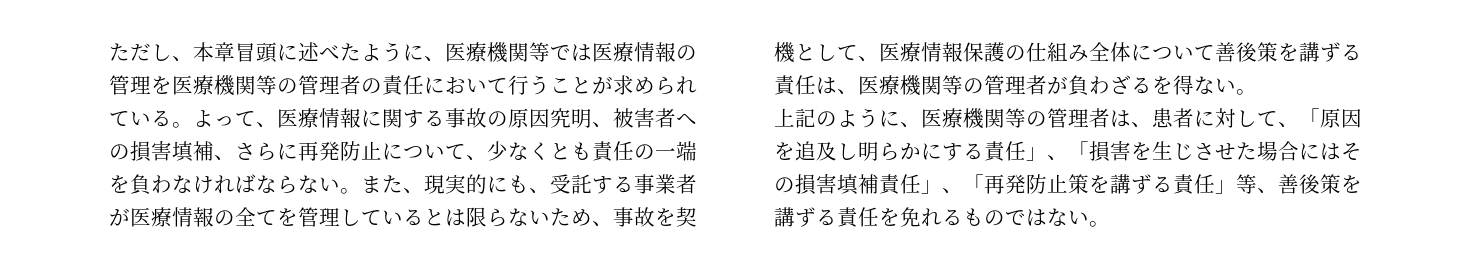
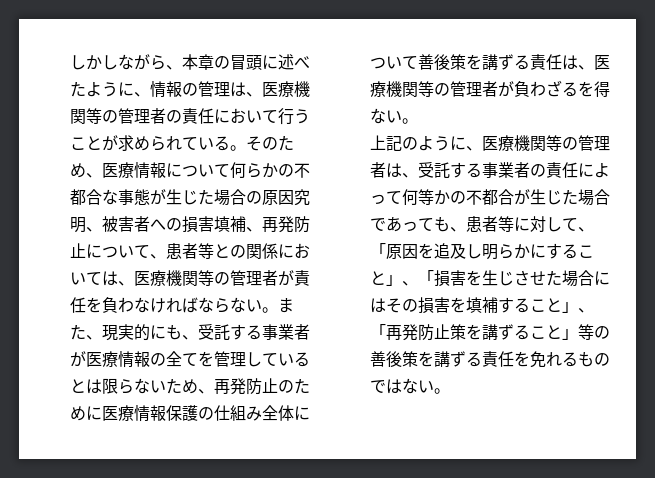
[109,42,236,62] ただし、本章 -> [70,54,231,70] しかしながら、本章の
[445,42,635,63] 医療機関等では医療 -> (151, 94) none
[151,76,173,94] を -> [230,82,263,97] は、
[193,110,257,127] よって -> [246,135,295,151] [70,163,87,178] そのため
[382,108,488,128] 関する事故 -> [182,162,311,178] [70,189,247,206] ついて何らかの不都合な事態が生じた場合
[235,142,299,161] さらに -> (263, 229) none
[487,141,698,162] 少なくとも責任の一端 -> [166,243,311,259] [70,270,311,286] [70,297,87,313] 患者等との関係においては、医療機関等の管理者が責任
[613,207,698,227] [774,42,880,63] 事故を契機として、 -> [214,378,311,395] [70,406,103,421] 再発防止のために
[1152,108,1195,128] 患者 -> [418,162,611,178] [370,189,611,206] [370,216,515,232] 受託する事業者の責任によって何等かの不都合が生じた場合であっても、患者等
[984,141,1027,162] 責任 -> [578,245,595,258] [370,271,387,285] こと
[837,174,922,195] 填補責任 -> [450,297,563,313] を填補すること
[1173,174,1279,195] 責任」等、 -> [530,324,611,340] こと」等の

